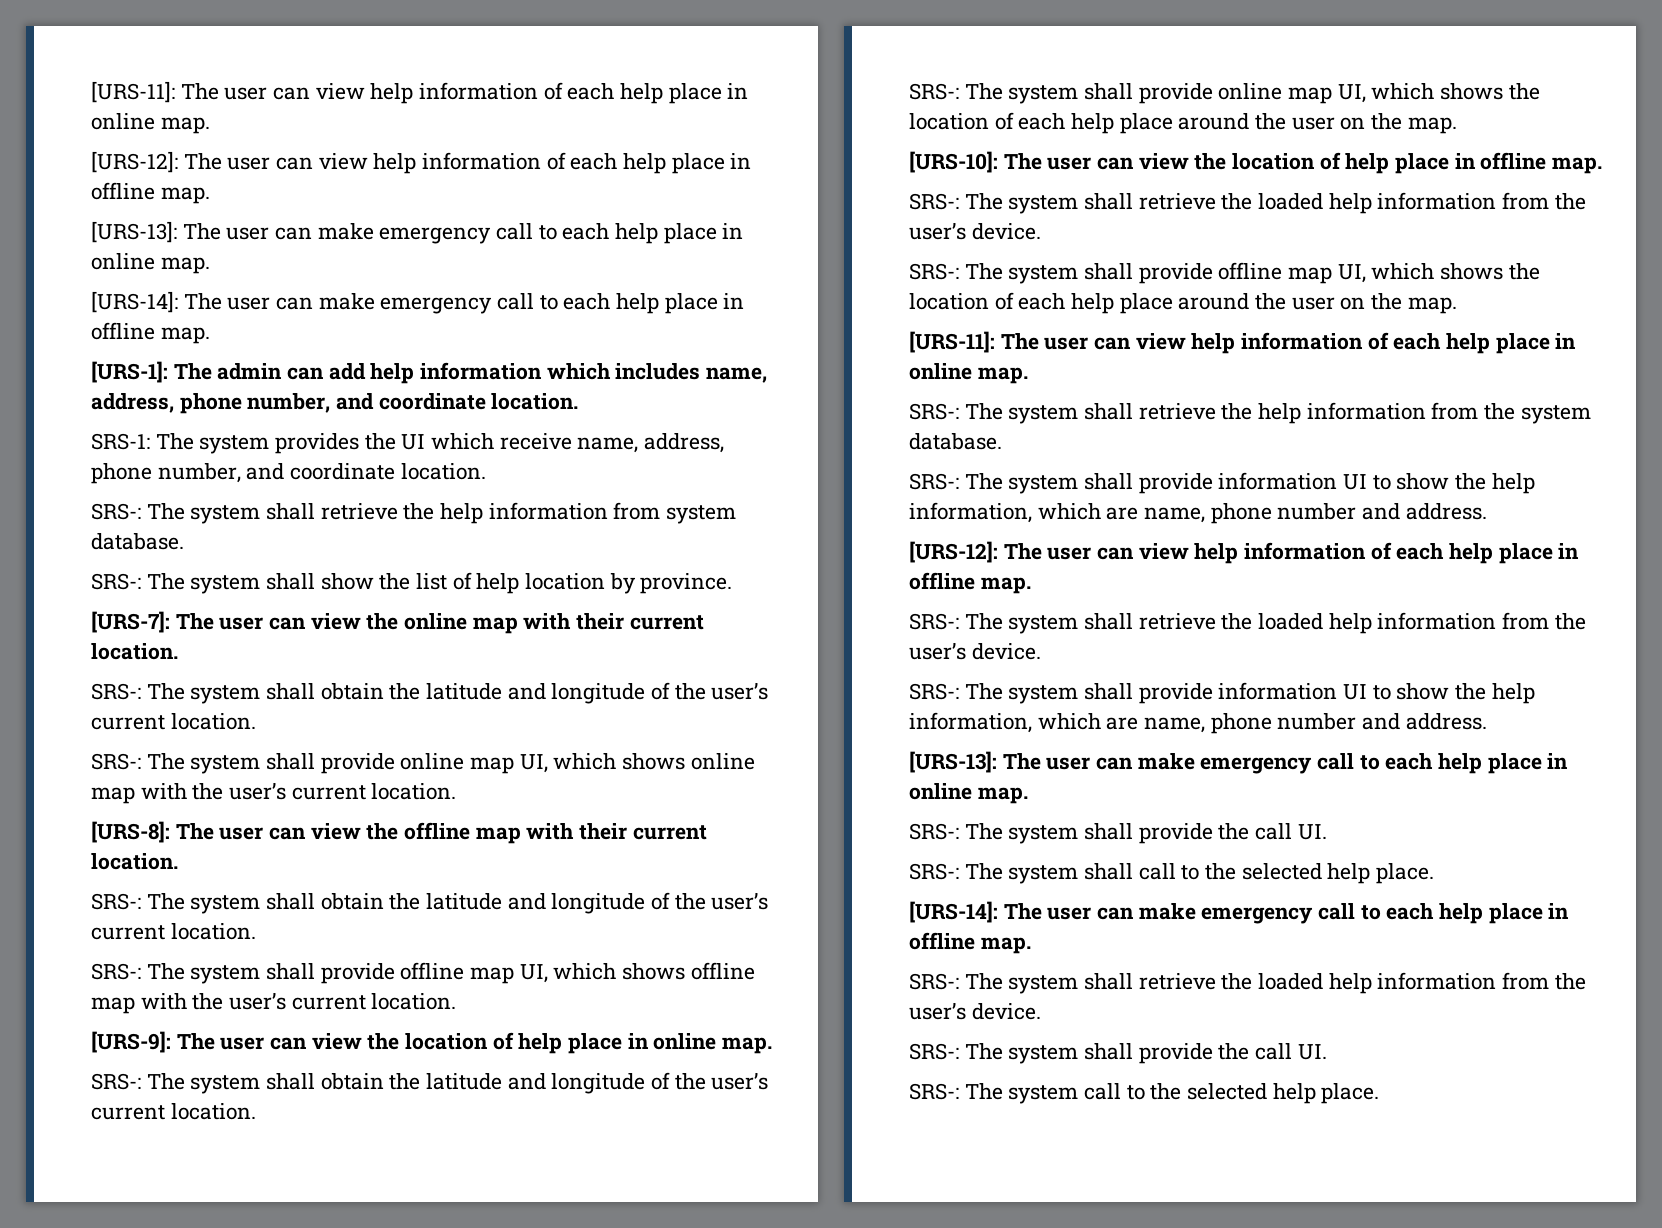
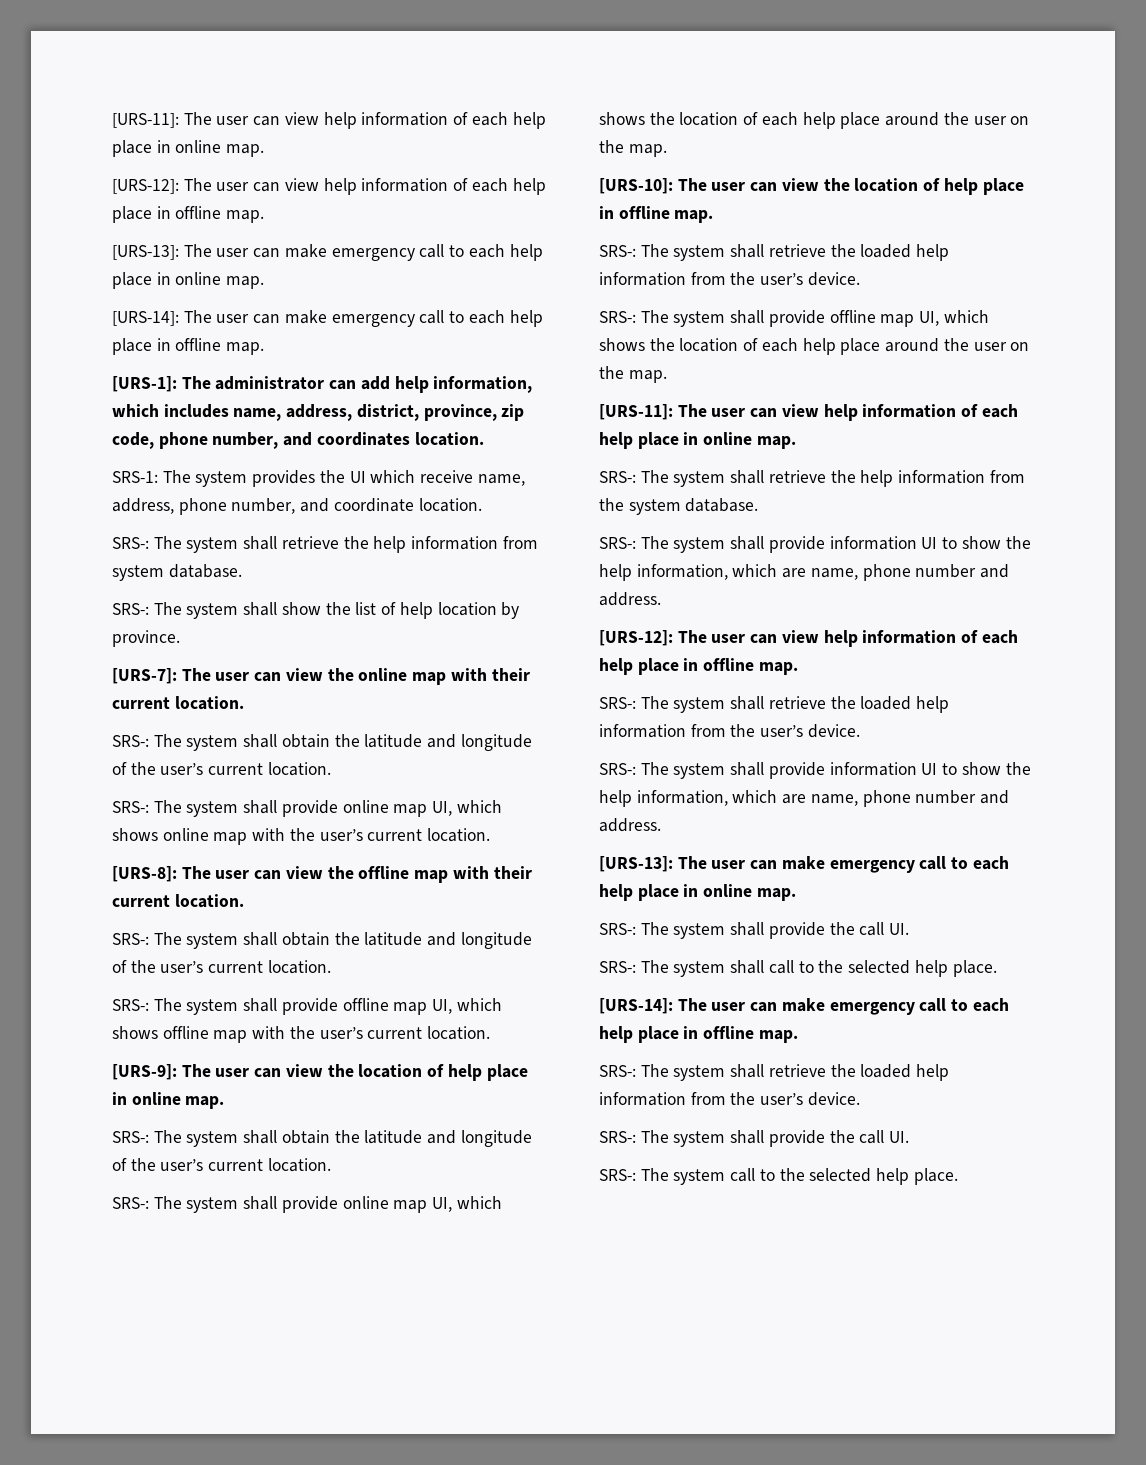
[217,363,283,380] admin -> [215,376,325,390] administrator
[420,362,543,380] information -> [433,376,533,393] information,
[179,393,486,414] phone number, and coordinate -> [356,404,525,421] [112,432,410,449] district, province, zip code, phone number, and coordinates

